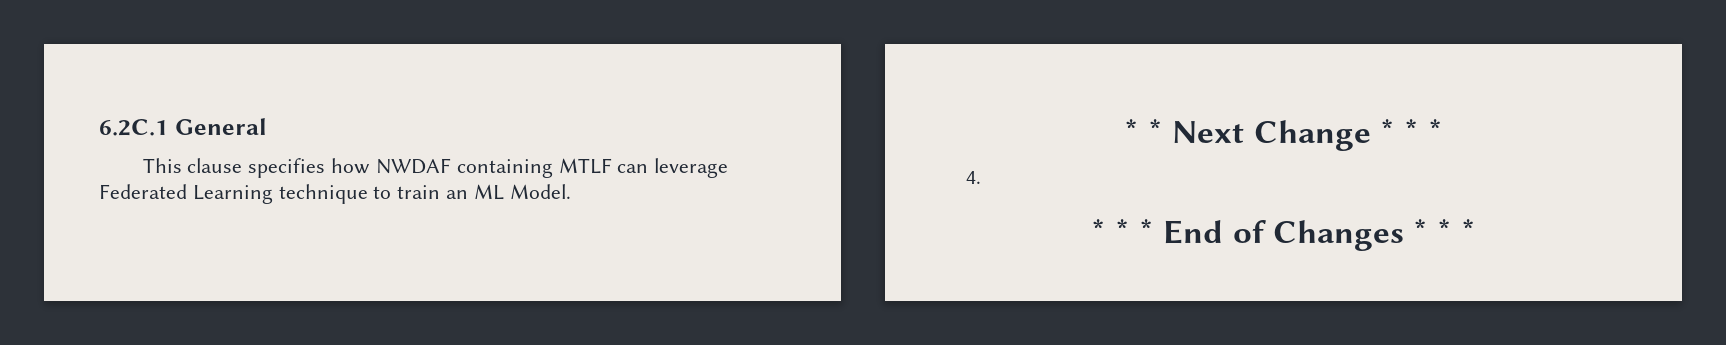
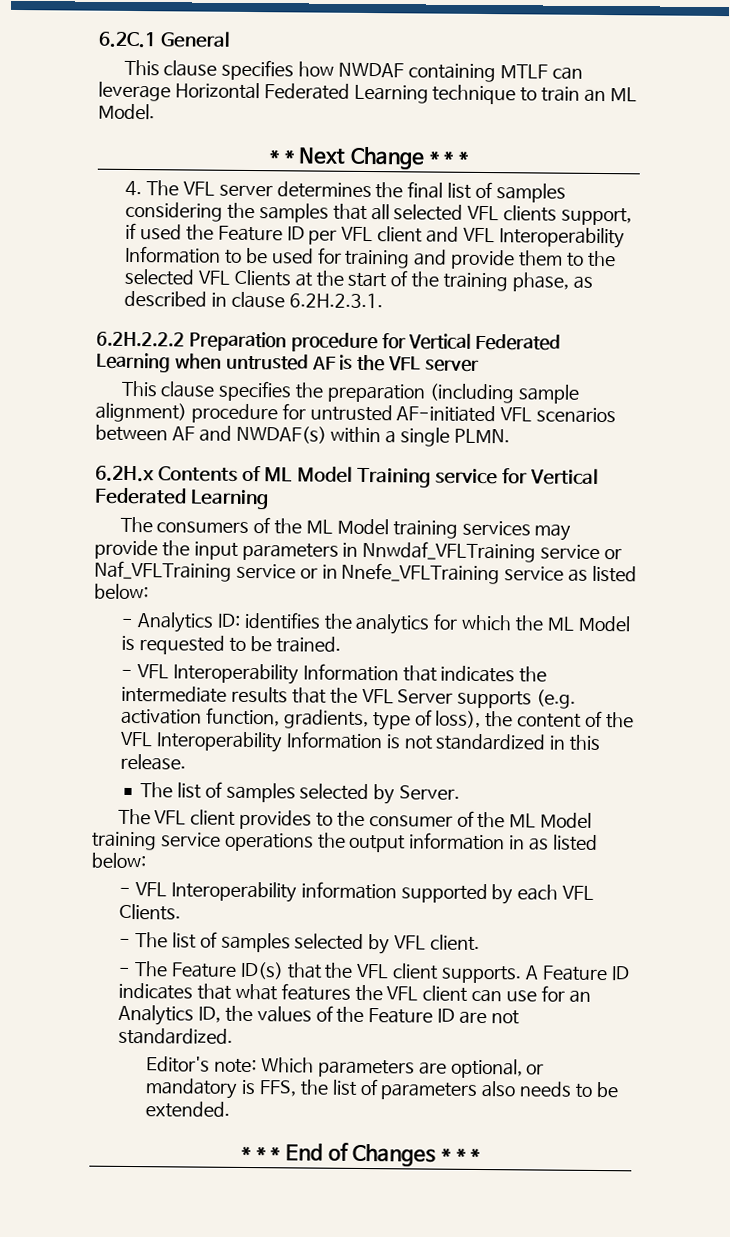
(729, 168) none -> [174,82,260,100] Horizontal
(981, 177) none -> [146,180,566,203] [125,201,633,226] [125,222,625,249] [125,245,616,270] [124,268,593,292] [124,290,383,309] [96,331,562,353] [96,352,480,373] [120,380,580,404] [95,402,617,424] [95,424,511,447] [95,465,600,488] [94,487,270,510] [119,516,572,541] [94,539,622,563] [94,560,637,585] [94,583,149,600] [121,611,631,635] [121,635,341,655] [121,663,548,685] [121,685,577,709] [121,707,634,731] [120,731,602,753] [120,753,187,771] [139,781,461,805] [117,808,593,830] [92,831,598,853] [91,852,146,869] [119,881,595,905] [119,903,182,921] [119,931,481,955] [118,961,630,984] [118,982,591,1003] [118,1004,520,1026] [118,1027,234,1045] [146,1056,545,1079] [145,1078,619,1100] [145,1101,231,1118] The VFL server determines the final list of samples considering the samples that all selected VFL clients support, if used the Feature ID per VFL client and VFL Interoperability Information to be used for training and provide them to the selected VFL Clients at the start of the training phase, as described in clause 6.2H.2.3.1. // 6.2H.2.2.2 Preparation procedure for Vertical Federated Learning when untrusted AF is the VFL server // This clause specifies the preparation (including sample alignment) procedure for untrusted AF-initiated VFL scenarios between AF and NWDAF(s) within a single PLMN. // 6.2H.x Contents of ML Model Training service for Vertical Federated Learning // The consumers of the ML Model training services may provide the input parameters in Nnwdaf_VFLTraining service or Naf_VFLTraining service or in Nnefe_VFLTraining service as listed below: // - Analytics ID: identifies the analytics for which the ML Model is requested to be trained. // - VFL Interoperability Information that indicates the intermediate results that the VFL Server supports (e.g. activation function, gradients, type of loss), the content of the VFL Interoperability Information is not standardized in this release. // The list of samples selected by Server. // The VFL client provides to the consumer of the ML Model training service operations the output information in as listed below: // - VFL Interoperability information supported by each VFL Clients. // - The list of samples selected by VFL client. // - The Feature ID(s) that the VFL client supports. A Feature ID indicates that what features the VFL client can use for an Analytics ID, the values of the Feature ID are not standardized. // Editor's note: Which parameters are optional, or mandatory is FFS, the list of parameters also needs to be extended.

